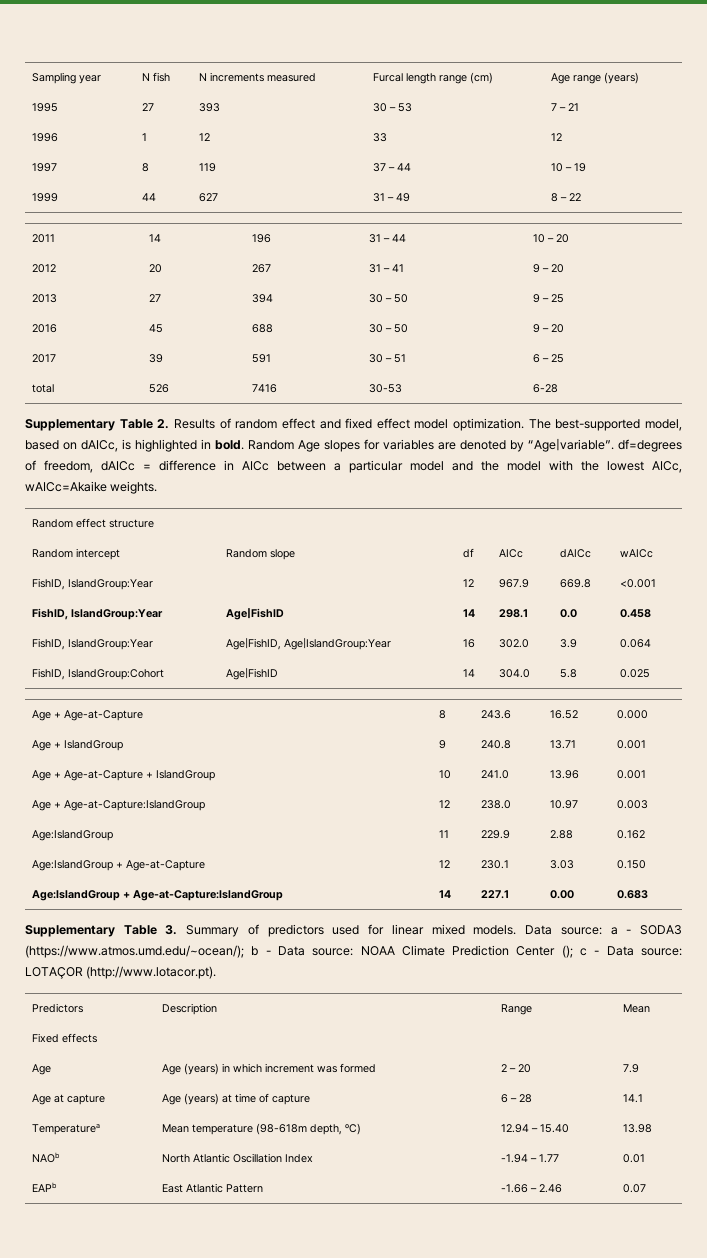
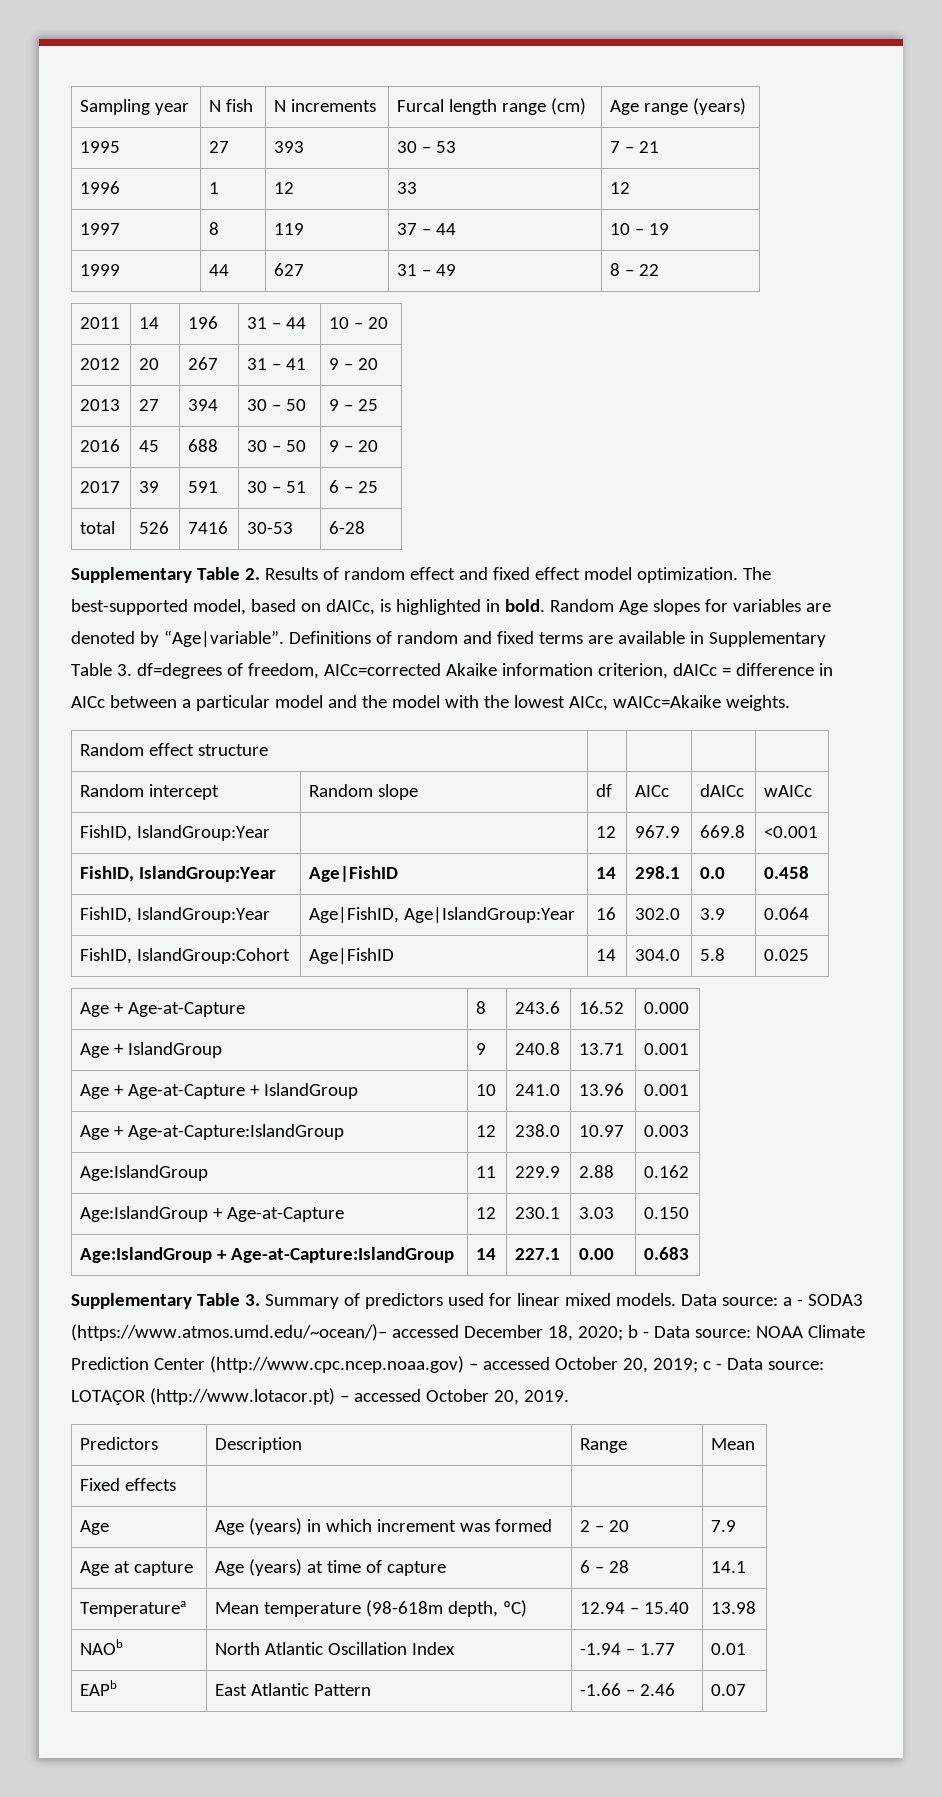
[267,73,317,82] measured -> (377, 105) none
[618,439,682,452] [25,460,93,473] df=degrees of freedom, -> [288,631,826,647] [71,663,668,679] Definitions of random and fixed terms are available in Supplementary Table 3. df=degrees of freedom, AICc=corrected Akaike information criterion,
[25,945,244,958] (https://www.atmos.umd.edu/~ocean/); -> [71,1324,623,1341] (https://www.atmos.umd.edu/~ocean/)– accessed December 18, 2020;
[561,945,573,958] (); -> [209,1356,698,1373] (http://www.cpc.ncep.noaa.gov) – accessed October 20, 2019;
[86,966,217,979] (http://www.lotacor.pt). -> [149,1388,569,1405] (http://www.lotacor.pt) – accessed October 20, 2019.

